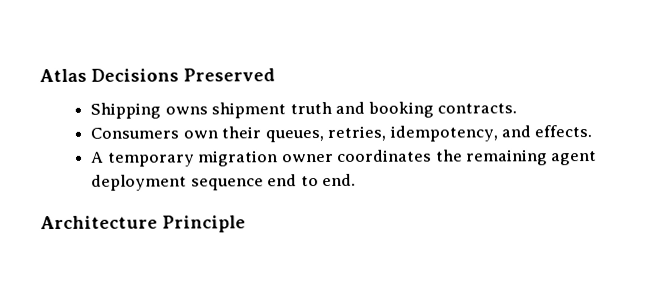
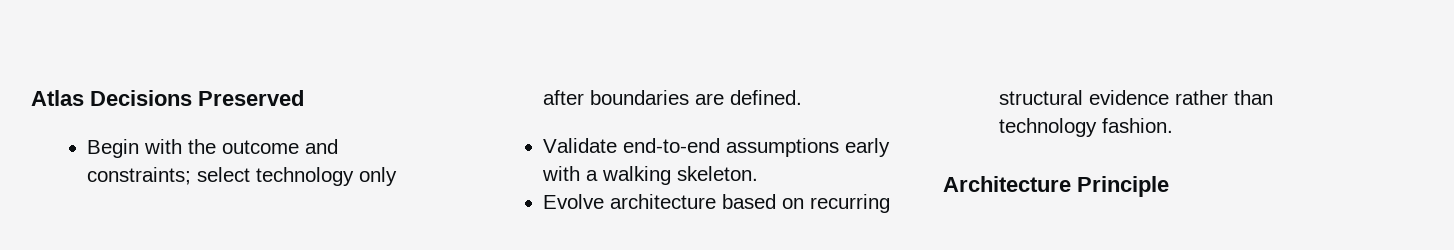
[90,101,517,119] [90,125,593,143] [91,149,598,167] [91,173,357,191] Shipping owns shipment truth and booking contracts. // Consumers own their queues, retries, idempotency, and effects. // A temporary migration owner coordinates the remaining agent deployment sequence end to end. -> [87,139,339,158] [87,167,398,186] [543,90,803,105] [543,138,891,157] [542,166,759,185] [543,194,891,213] [999,90,1274,105] [999,118,1174,137] Begin with the outcome and constraints; select technology only after boundaries are defined. // Validate end-to-end assumptions early with a walking skeleton. // Evolve architecture based on recurring structural evidence rather than technology fashion.

